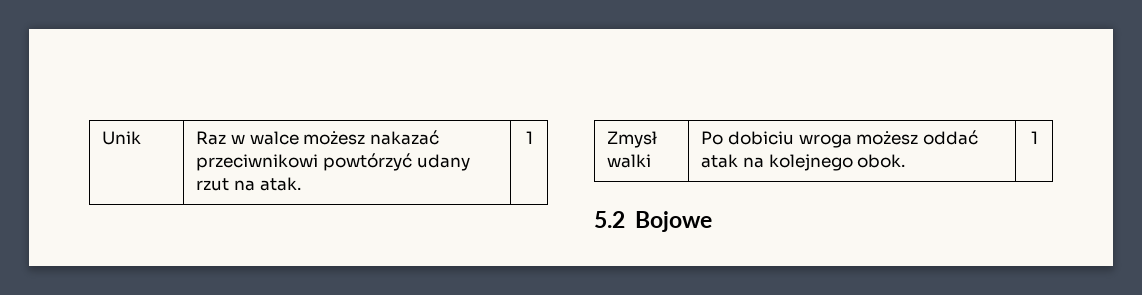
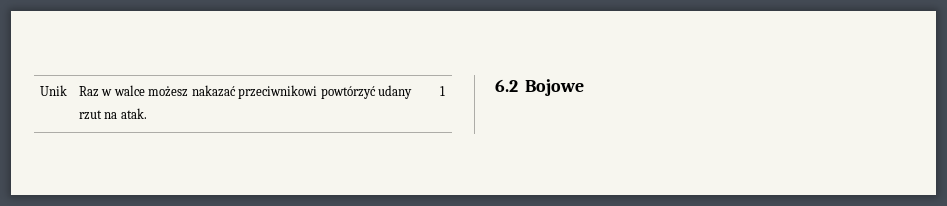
[607,131,658,148] [607,154,652,168] [701,130,978,148] [701,154,906,171] [1030,131,1038,144] [594,211,625,228] // Zmysł walki | Po dobiciu wroga możesz oddać atak na kolejnego obok. | 1 // 5.2 -> [495,79,518,92] // 6.2

